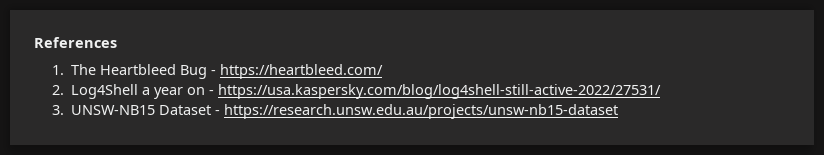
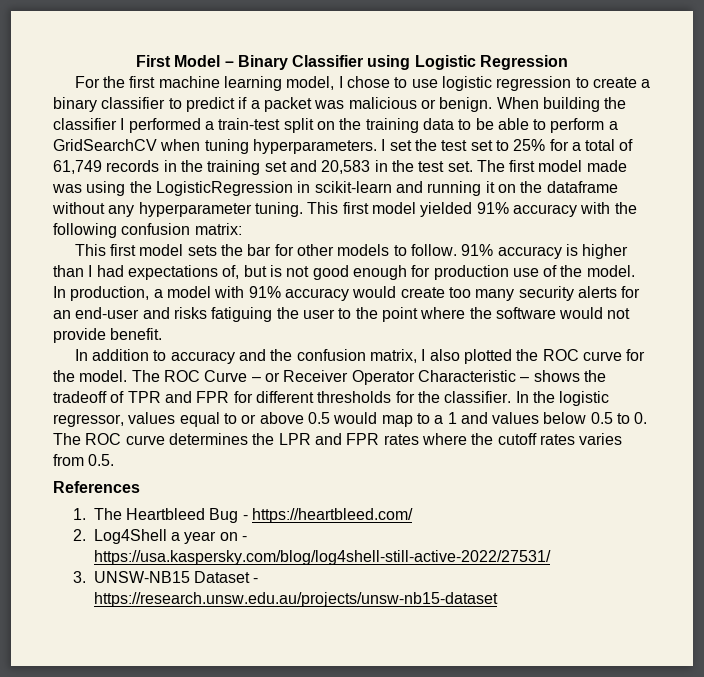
(34, 42) none -> [135,55,569,70] [74,76,651,91] [53,97,627,112] [53,118,618,133] [53,139,634,154] [53,160,627,175] [52,181,618,196] [52,202,637,217] [53,223,242,238] [74,244,629,259] [53,265,635,280] [53,286,641,301] [53,307,631,322] [53,328,163,343] [74,349,646,364] [53,370,606,385] [53,391,610,406] [53,412,648,427] [53,433,623,445] [53,454,115,466] First Model – Binary Classifier using Logistic Regression // For the first machine learning model, I chose to use logistic regression to create a binary classifier to predict if a packet was malicious or benign. When building the classifier I performed a train-test split on the training data to be able to perform a GridSearchCV when tuning hyperparameters. I set the test set to 25% for a total of 61,749 records in the training set and 20,583 in the test set. The first model made was using the LogisticRegression in scikit-learn and running it on the dataframe without any hyperparameter tuning. This first model yielded 91% accuracy with the following confusion matrix: // This first model sets the bar for other models to follow. 91% accuracy is higher than I had expectations of, but is not good enough for production use of the model. In production, a model with 91% accuracy would create too many security alerts for an end-user and risks fatiguing the user to the point where the software would not provide benefit. // In addition to accuracy and the confusion matrix, I also plotted the ROC curve for the model. The ROC Curve – or Receiver Operator Characteristic – shows the tradeoff of TPR and FPR for different thresholds for the classifier. In the logistic regressor, values equal to or above 0.5 would map to a 1 and values below 0.5 to 0. The ROC curve determines the LPR and FPR rates where the cutoff rates varies from 0.5. //

